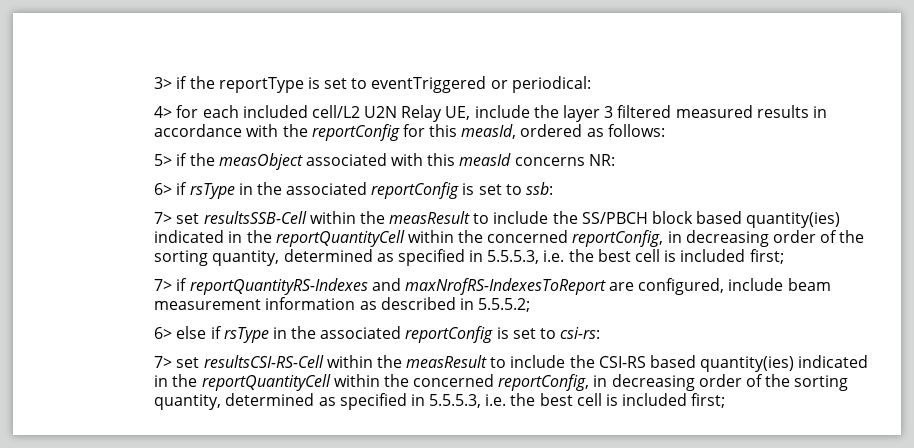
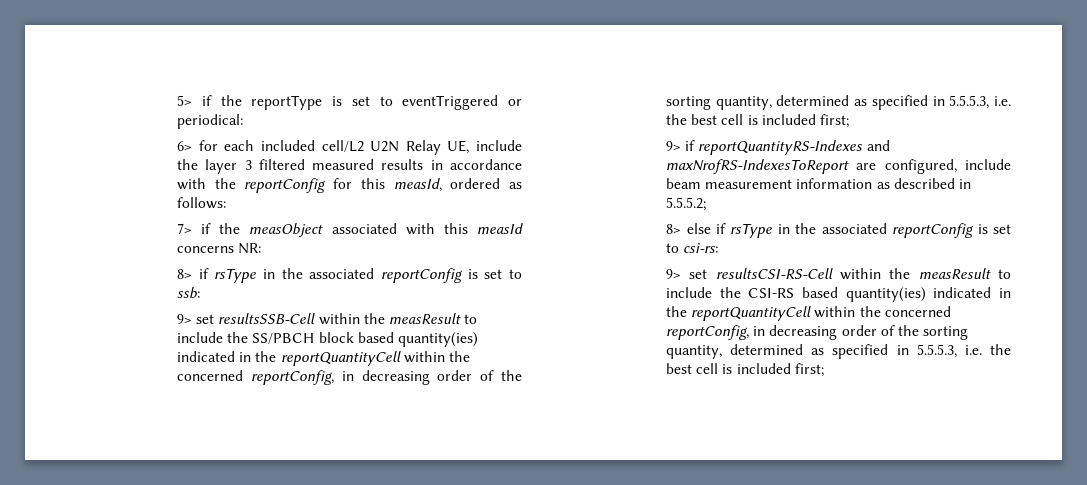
[154,77,173,89] 3> -> [177,95,193,106] 5>
[154,106,173,118] 4> -> [177,141,193,151] 6>
[154,154,173,166] 5> -> [177,223,193,234] 7>
[154,183,173,195] 6> -> [177,269,193,279] 8>
[154,212,173,224] 7> -> [177,314,193,324] 9>
[154,279,173,291] 7> -> [666,141,682,151] 9>
[154,327,173,339] 6> -> [666,224,682,234] 8>
[154,356,173,368] 7> -> [666,269,682,279] 9>

